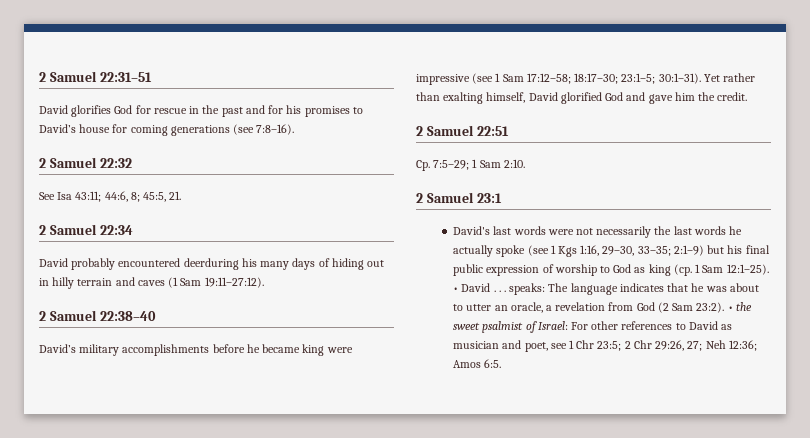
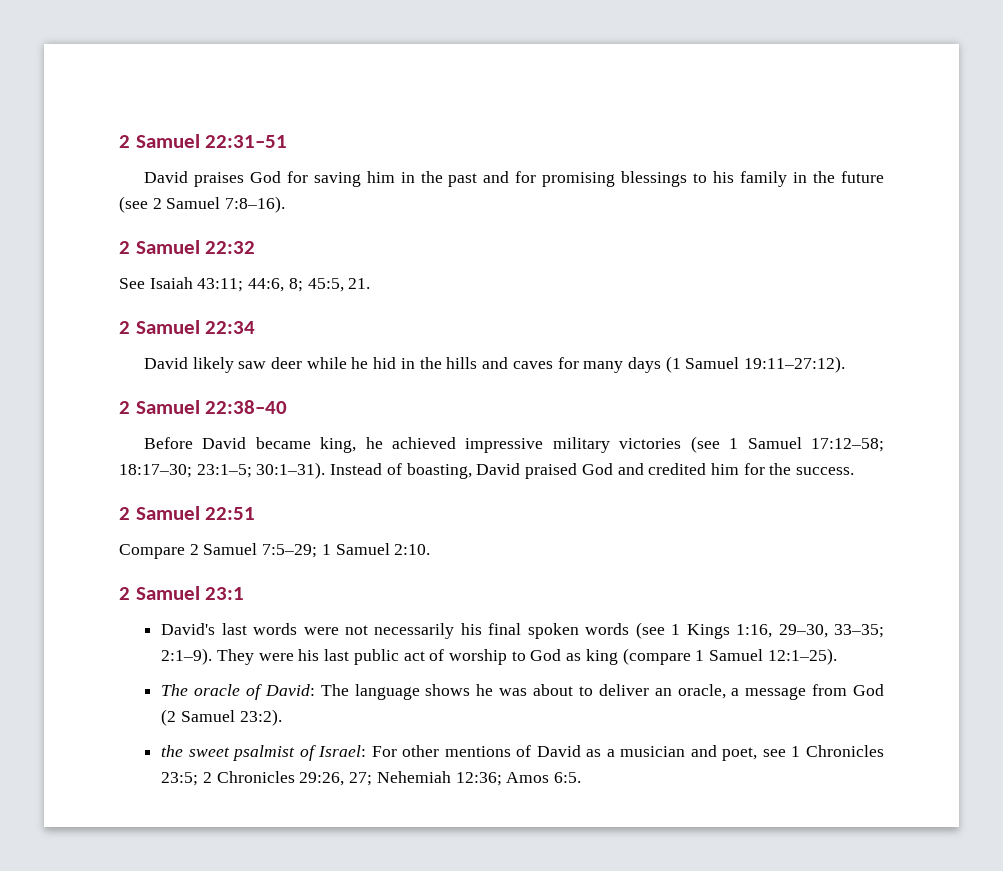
[71,105,112,117] glorifies -> [193,172,244,187] praises
[153,108,187,114] rescue -> [313,171,395,187] saving him
[286,105,363,117] [39,124,255,136] his promises to David’s house for coming generations (see -> [542,171,884,187] [119,196,221,213] promising blessings to his family in the future (see 2 Samuel
[57,192,73,200] Isa -> [149,277,193,289] Isaiah
[71,258,385,270] [39,277,264,289] [39,310,156,321] [39,344,353,356] [416,73,524,85] probably encountered deerduring his many days of hiding out in hilly terrain and caves (1 Sam 19:11–27:12). // 2 Samuel 22:38–40 // David’s military accomplishments before he became king were impressive (see 1 Sam -> [192,356,846,373] [119,400,288,414] [143,436,802,453] likely saw deer while he hid in the hills and caves for many days (1 Samuel 19:11–27:12). // 2 Samuel 22:38–40 // Before David became king, he achieved impressive military victories (see 1 Samuel
[703,73,756,82] [416,92,748,104] Yet rather than exalting himself, David glorified God and gave him the credit. -> [330,463,855,479] Instead of boasting, David praised God and credited him for the success.
[416,160,430,171] Cp. -> [119,543,258,559] Compare 2 Samuel
[479,160,501,168] Sam -> [335,543,390,555] Samuel
[654,226,743,235] [453,245,578,257] the last words he actually spoke (see 1 Kgs -> [460,622,730,639] his final spoken words (see 1 Kings
[673,245,770,256] [453,264,540,276] 2:1–9) but his final public expression -> [161,648,425,665] 2:1–9). They were his last public act
[673,264,769,276] [453,283,689,295] (cp. 1 Sam 12:1–25). • David . . . speaks: The language indicates that -> [622,648,837,665] [161,684,471,700] (compare 1 Samuel 12:1–25). // The oracle of David: The language shows
[466,304,492,311] utter -> [598,684,649,696] deliver
[555,302,606,311] revelation -> [745,687,807,700] message
[672,303,694,311] Sam -> [180,710,235,722] Samuel
[727,306,733,311] • -> (282, 717) //
[621,321,686,330] references to -> [444,745,532,757] mentions of
(733, 327) none -> [606,749,615,757] a
[576,340,595,349] Chr -> [806,745,884,757] Chronicles
[633,340,652,349] Chr -> [216,771,295,783] Chronicles
[705,340,726,349] Neh -> [376,771,451,783] Nehemiah

